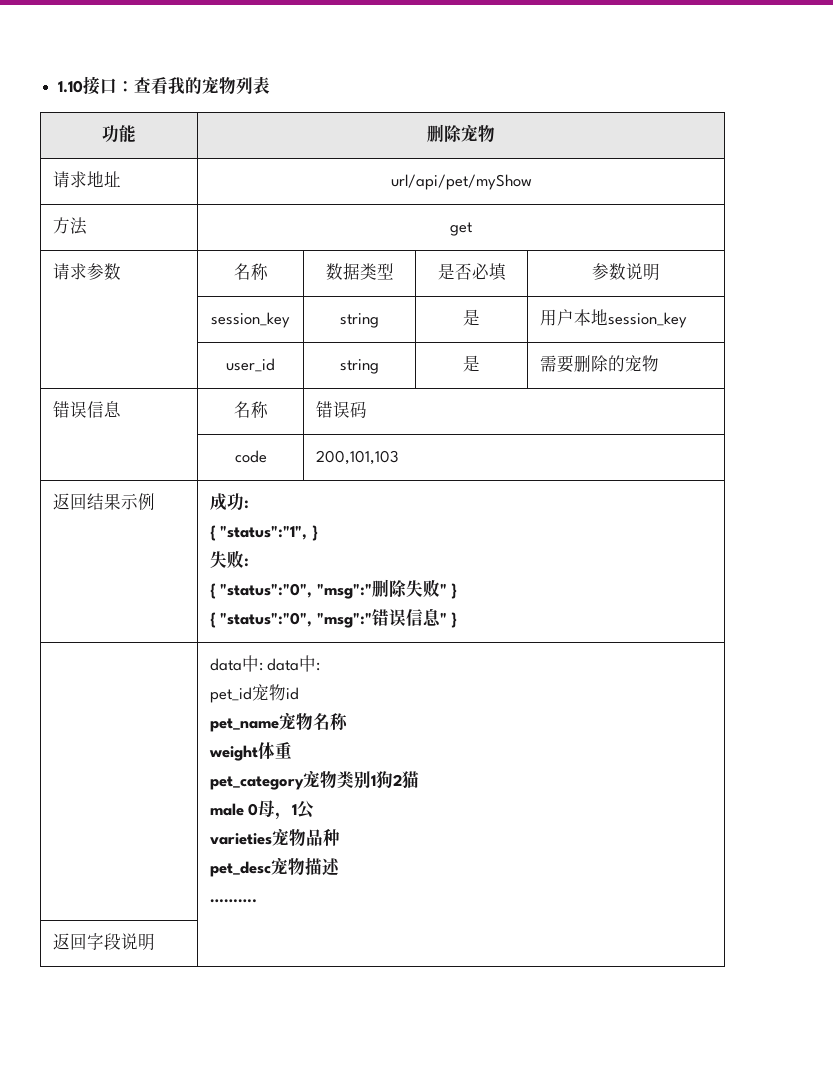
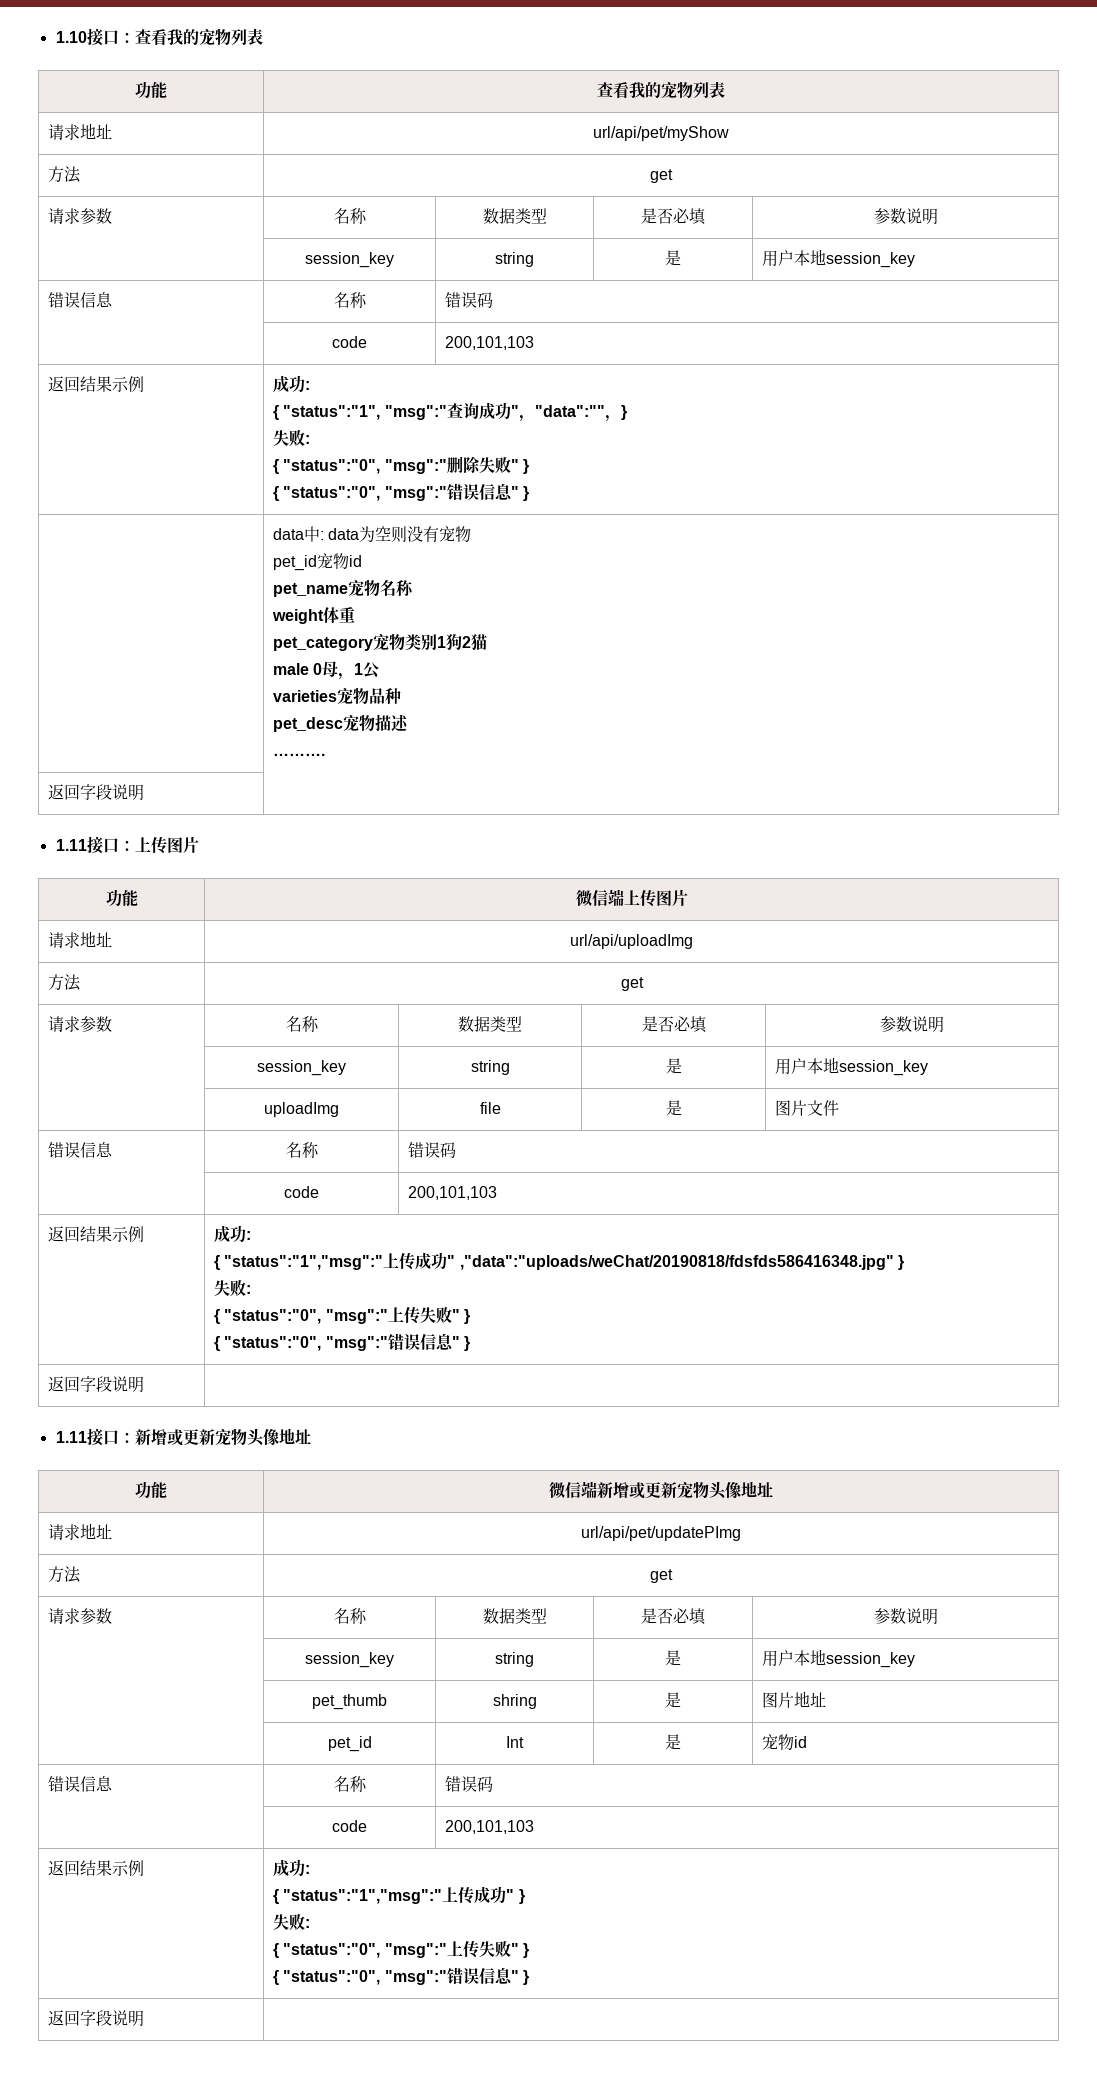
[427,124,495,143] 删除宠物 -> [597,81,725,99] 查看我的宠物列表
[226,358,275,372] [340,359,379,374] [463,355,480,372] [539,355,659,373] // | user_id | string | 是 | 需要删除的宠物 -> (916, 260) none
(308, 532) none -> [384,402,621,422] "msg":"查询成功"，"data":""，
[299,655,321,672] 中: -> [359,526,472,543] 为空则没有宠物
(155, 942) none -> [55,836,199,854] [105,889,138,906] [575,889,688,907] [48,931,113,948] [570,934,693,949] [48,974,82,991] [620,977,644,991] [48,1016,113,1032] [285,1016,319,1032] [458,1016,522,1032] [641,1016,708,1033] [880,1016,944,1033] [257,1060,346,1076] [470,1060,510,1075] [665,1058,682,1074] [775,1057,929,1076] [264,1102,339,1117] [479,1102,501,1114] [665,1100,682,1116] [775,1100,840,1116] [48,1142,114,1158] [285,1142,319,1158] [408,1142,457,1158] [284,1186,319,1198] [408,1186,498,1200] [48,1226,145,1242] [214,1225,252,1243] [214,1252,905,1270] [214,1280,252,1297] [214,1307,471,1324] [214,1333,471,1351] [48,1376,145,1393] [55,1428,311,1446] [135,1481,167,1498] [549,1481,773,1499] [48,1523,113,1540] [581,1526,741,1541] [48,1566,82,1583] [650,1569,673,1583] [48,1608,113,1624] [333,1608,367,1624] [482,1608,547,1624] [641,1608,707,1625] [873,1608,938,1625] [305,1652,394,1668] [495,1652,534,1667] [665,1650,681,1666] [762,1649,916,1668] [312,1694,387,1710] [492,1694,537,1709] [665,1692,681,1708] [762,1691,827,1708] [327,1736,372,1752] [506,1736,524,1748] [665,1734,681,1750] [762,1734,808,1751] [48,1776,114,1792] [333,1776,367,1792] [445,1776,494,1792] [332,1820,367,1832] [445,1820,535,1834] [48,1860,145,1876] [273,1859,311,1877] [273,1886,525,1904] [273,1914,311,1931] [273,1941,530,1958] [273,1967,530,1985] [48,2010,145,2027] // 1.11接口：上传图片 // 功能 | 微信端上传图片 // 请求地址 | url/api/uploadImg // 方法 | get // 请求参数 | 名称 | 数据类型 | 是否必填 | 参数说明 // | session_key | string | 是 | 用户本地session_key // | uploadImg | file | 是 | 图片文件 // 错误信息 | 名称 | 错误码 // | code | 200,101,103 // 返回结果示例 | 成功: // { "status":"1","msg":"上传成功" ,"data":"uploads/weChat/20190818/fdsfds586416348.jpg" } // 失败: // { "status":"0", "msg":"上传失败" } // { "status":"0", "msg":"错误信息" } // 返回字段说明 | // 1.11接口：新增或更新宠物头像地址 // 功能 | 微信端新增或更新宠物头像地址 // 请求地址 | url/api/pet/updatePImg // 方法 | get // 请求参数 | 名称 | 数据类型 | 是否必填 | 参数说明 // | session_key | string | 是 | 用户本地session_key // | pet_thumb | shring | 是 | 图片地址 // | pet_id | Int | 是 | 宠物id // 错误信息 | 名称 | 错误码 // | code | 200,101,103 // 返回结果示例 | 成功: // { "status":"1","msg":"上传成功" } // 失败: // { "status":"0", "msg":"上传失败" } // { "status":"0", "msg":"错误信息" } // 返回字段说明 |

